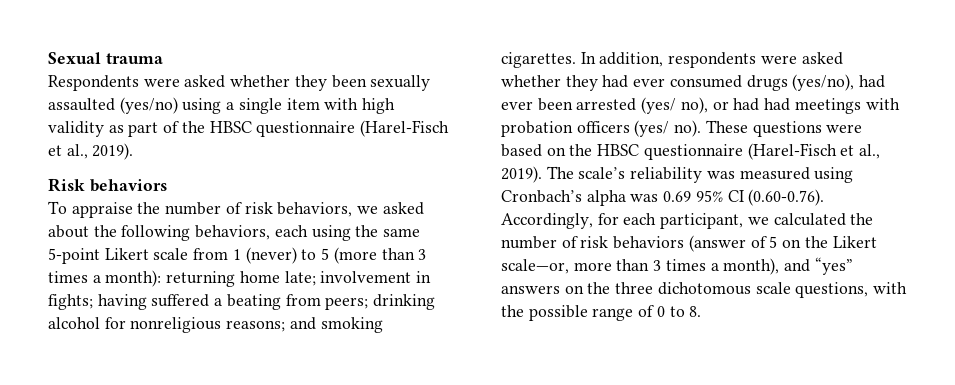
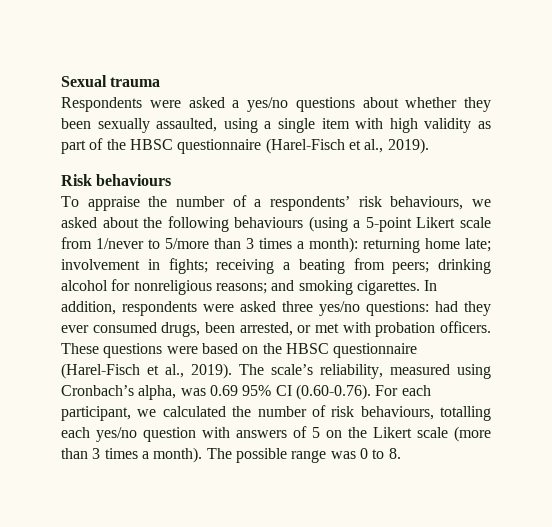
(226, 81) none -> [232,97,399,112] a yes/no questions about
[48,97,178,114] assaulted (yes/no) -> [156,118,218,132] assaulted,
[89,179,167,192] behaviors -> [96,174,172,186] behaviours
[244,202,353,217] risk behaviors, -> [254,196,464,211] a respondents’ risk behaviours,
[195,225,421,241] [48,247,377,264] behaviors, each using the same 5-point Likert scale from 1 (never) to 5 (more -> [234,216,491,232] [61,237,209,249] behaviours (using a 5-point Likert scale from 1/never to 5/more
[97,294,210,310] having suffered -> [216,259,275,274] receiving
[501,74,886,91] [501,97,900,114] [501,120,702,137] whether they had ever consumed drugs (yes/no), had ever been arrested (yes/ no), or had had meetings with probation officers (yes/ no). -> [282,301,491,316] [61,321,492,337] three yes/no questions: had they ever consumed drugs, been arrested, or met with probation officers.
[630,167,735,183] reliability was -> [320,364,383,379] reliability,
[586,190,626,206] alpha -> [138,385,177,400] alpha,
[501,213,619,229] Accordingly, for -> [375,385,399,396] For
[613,235,746,252] behaviors (answer -> [360,406,491,421] [61,427,287,442] behaviours, totalling each yes/no question with answers
[501,257,853,275] [501,282,908,298] [501,305,524,317] scale—or, more than 3 times a month), and “yes” answers on the three dichotomous scale questions, with the -> [417,426,491,442] [61,447,232,463] scale (more than 3 times a month). The
[638,305,655,317] of -> [330,451,356,459] was

